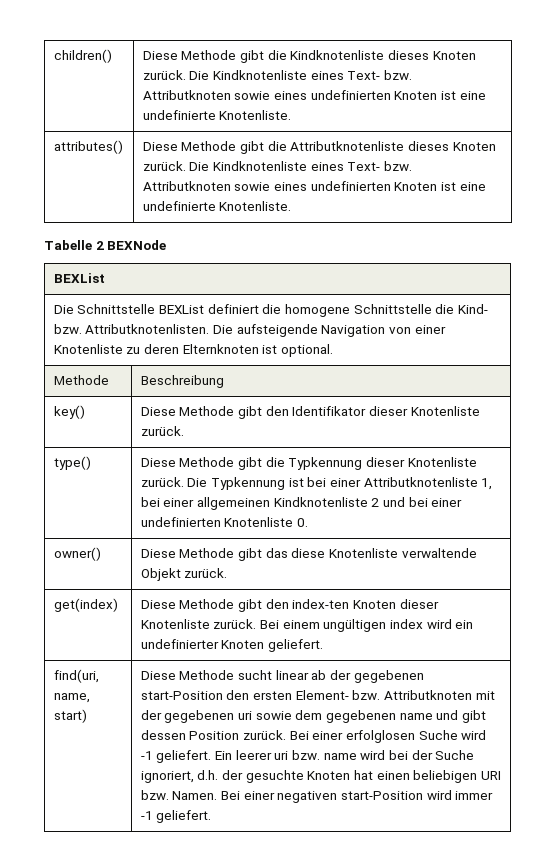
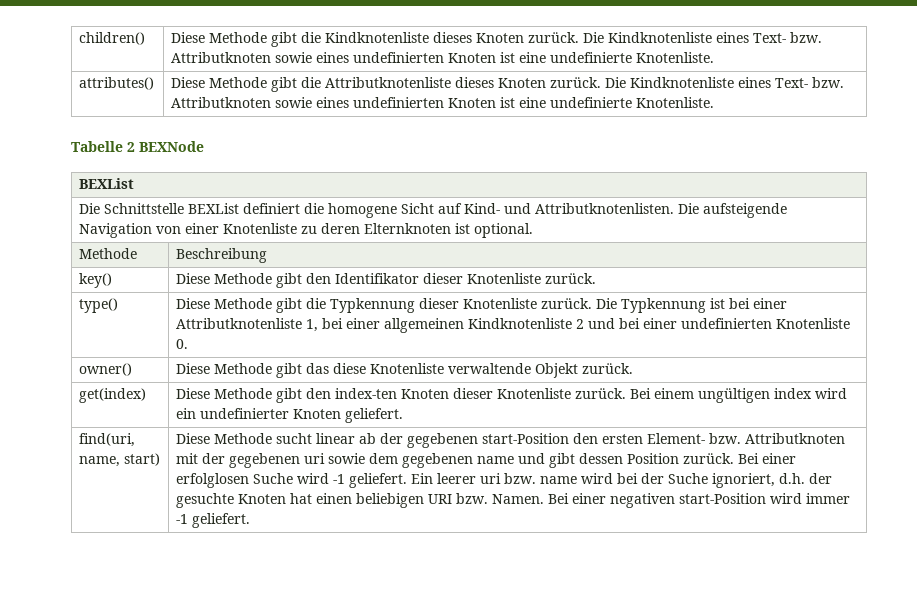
[353,304,488,314] [53,324,82,334] Schnittstelle die Kind- bzw. -> [401,203,532,214] Sicht auf Kind- und

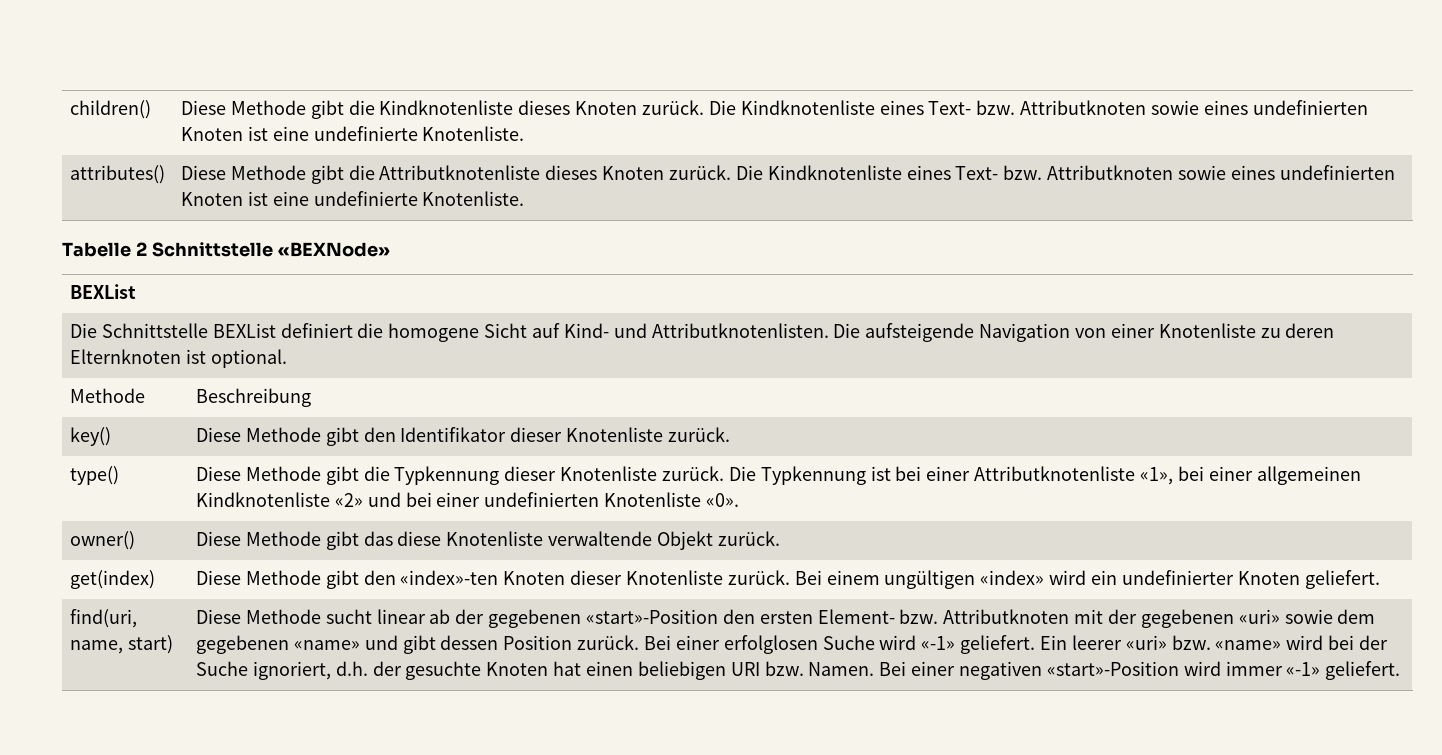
[139,141,204,152] BEXNode -> [151,242,390,257] Schnittstelle «BEXNode»
[306,319,319,332] 1, -> [1140,467,1174,485] «1»,
[576,319,585,329] 2 -> [334,493,363,507] «2»
[176,339,189,349] 0. -> [706,493,740,507] «0».
[335,388,398,399] index-ten -> [400,570,499,585] «index»-ten
[774,388,813,399] index -> [980,570,1045,585] «index»
[482,433,570,444] start-Position -> [586,609,719,624] «start»-Position
[304,453,326,464] uri -> [1238,609,1280,624] «uri»
[477,456,515,464] name -> [293,640,360,650] «name»
[333,474,346,484] -1 -> [921,636,956,650] «-1»
[480,473,578,484] uri bzw. name -> [1125,635,1282,650] «uri» bzw. «name»
[679,493,767,504] start-Position -> [1046,661,1179,676] «start»-Position
[176,514,189,524] -1 -> [1286,662,1321,676] «-1»

